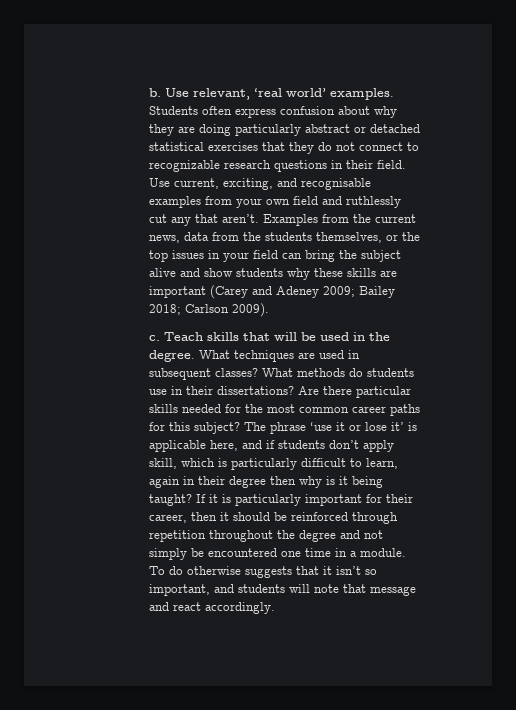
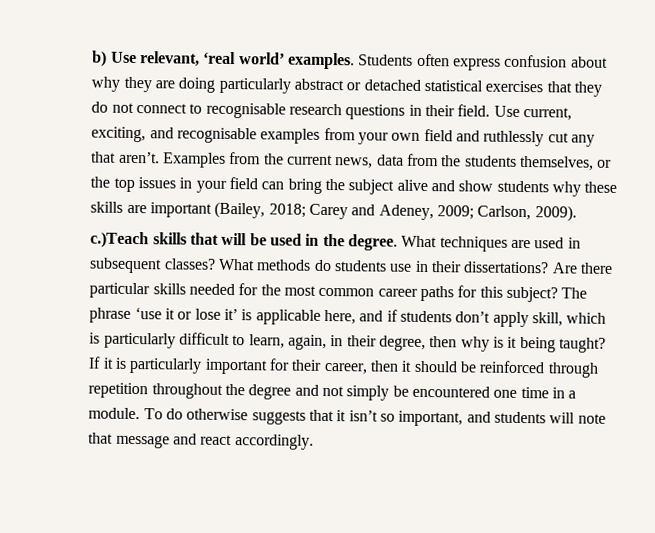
[149,88,162,97] b. -> [92,50,108,67] b)
[149,160,221,172] recognizable -> [205,102,286,119] recognisable
[210,285,396,299] [149,304,230,315] (Carey and Adeney 2009; Bailey 2018; Carlson -> [214,201,532,221] (Bailey, 2018; Carey and Adeney, 2009; Carlson,
[149,332,204,341] c. Teach -> [90,231,150,249] c.)Teach
[149,476,267,488] again in their degree -> [287,334,426,352] again, in their degree,

